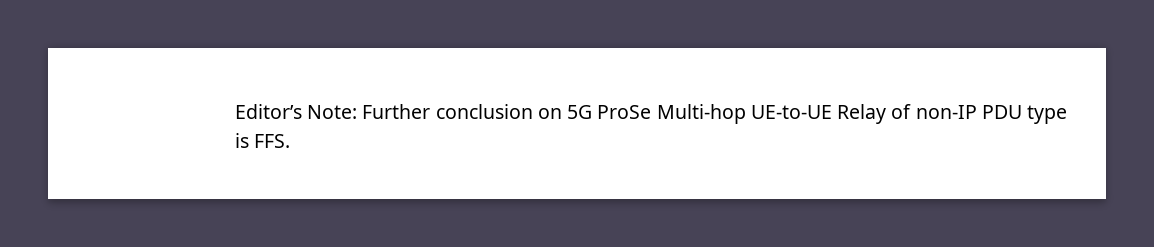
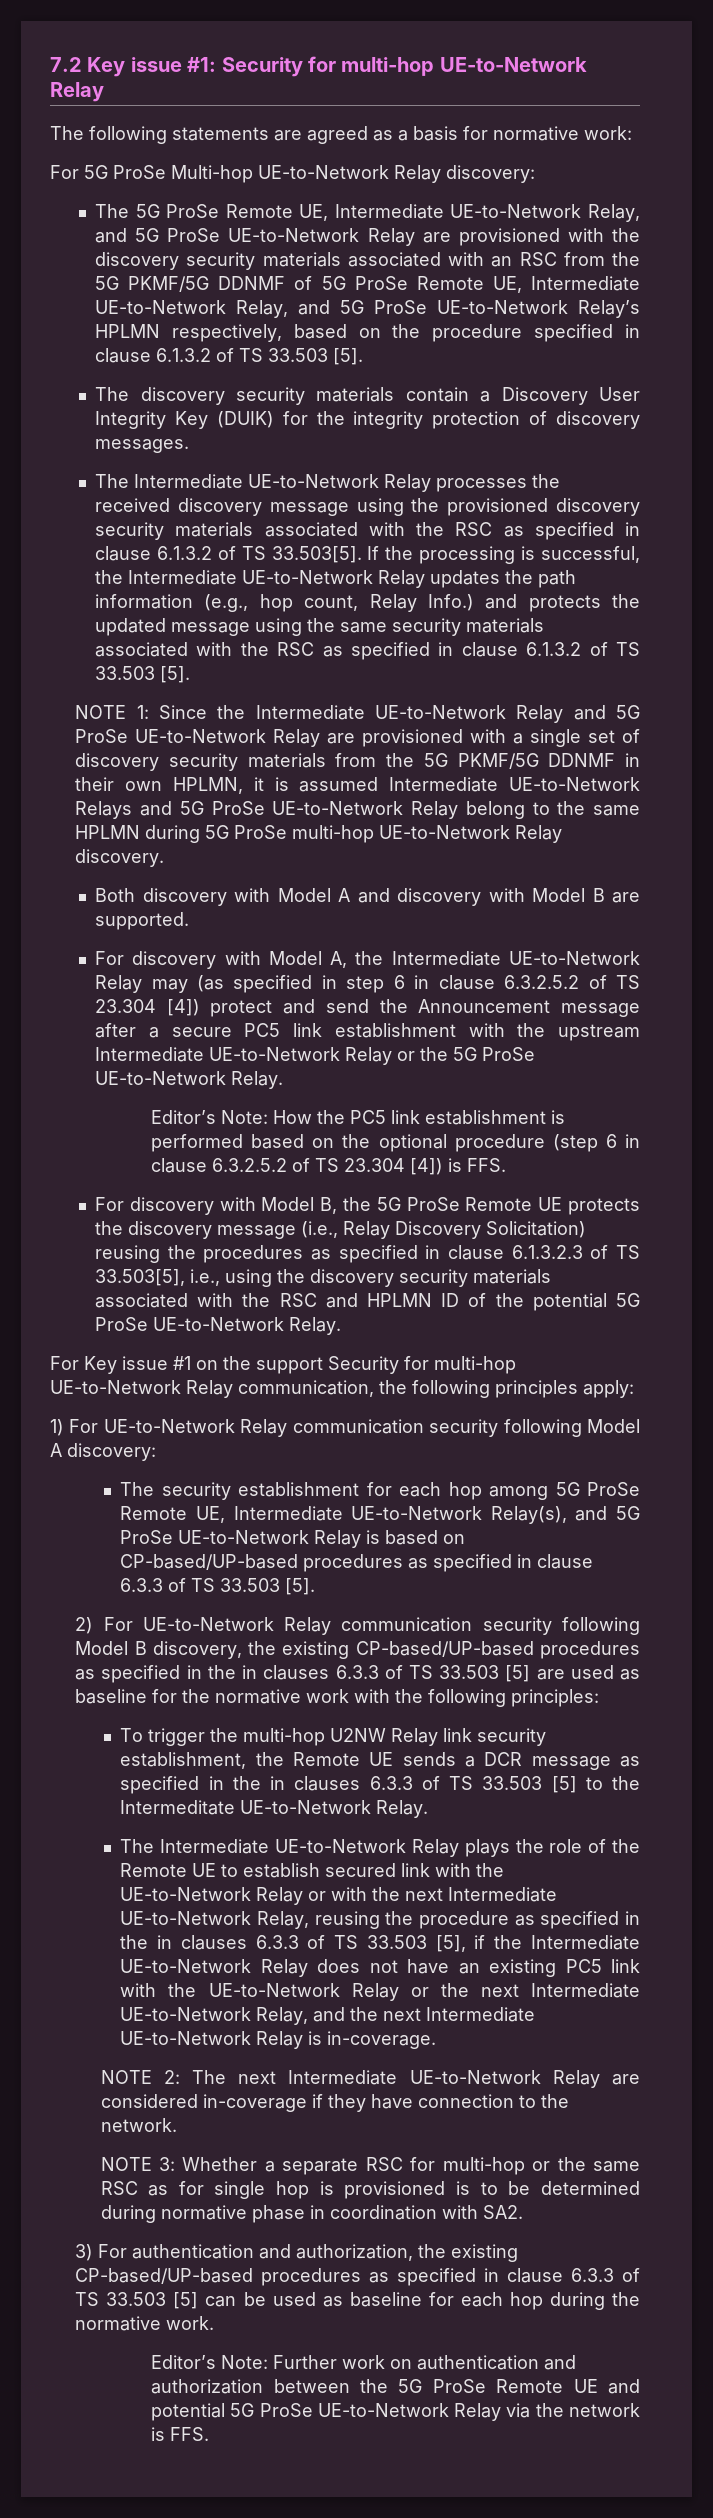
[234,104,1068,124] Editor’s Note: Further conclusion on 5G ProSe Multi-hop UE-to-UE Relay of non-IP PDU type -> [50,56,587,77] [50,82,104,102] [50,126,632,144] [50,165,535,183] [95,204,640,222] [95,228,640,246] [95,252,640,270] [95,276,641,293] [95,300,640,318] [95,324,640,342] [95,348,364,365] [95,387,640,405] [95,411,641,429] [95,439,190,453] [95,474,561,492] [95,498,641,516] [95,522,640,540] [95,546,640,564] [95,570,577,588] [95,594,640,612] [95,618,545,636] [95,642,641,660] [95,666,191,683] [75,705,640,723] [75,729,641,747] [75,753,640,771] [75,777,640,794] [75,801,640,819] [75,825,563,843] [75,849,165,867] [95,888,640,906] [95,912,190,930] [95,951,640,969] [95,975,640,993] [95,999,641,1017] [95,1023,641,1041] [95,1047,536,1065] [95,1071,284,1089] [151,1110,566,1125] [151,1134,640,1152] [151,1158,507,1175] [95,1197,640,1215] [95,1221,587,1239] [95,1245,640,1263] [95,1269,552,1287] [95,1293,641,1311] [95,1317,342,1335] [50,1356,516,1374] [50,1380,634,1398] [50,1419,640,1437] [50,1443,156,1461] [120,1482,640,1500] [120,1506,640,1524] [120,1530,466,1548] [120,1554,594,1572] [120,1578,316,1595] [75,1617,640,1635] [75,1641,640,1659] [75,1665,641,1683] [75,1689,600,1707] [120,1728,547,1746] [120,1752,640,1770] [120,1776,640,1794] [120,1800,429,1818] [120,1839,640,1857] [120,1863,505,1878] [120,1887,558,1905] [120,1911,640,1929] [120,1935,641,1952] [120,1959,640,1977] [120,1983,640,2001] [120,2007,536,2025] [120,2031,437,2049] [100,2070,640,2088] [100,2094,569,2112] [100,2118,177,2132] [100,2157,640,2175] [100,2181,641,2199] [100,2205,523,2223] [75,2244,519,2262] [75,2268,640,2286] [75,2292,640,2310] [75,2316,215,2331] [151,2355,577,2370] [151,2379,640,2394] [151,2403,640,2421] 7.2 Key issue #1: Security for multi-hop UE-to-Network Relay // The following statements are agreed as a basis for normative work: // For 5G ProSe Multi-hop UE-to-Network Relay discovery: // The 5G ProSe Remote UE, Intermediate UE-to-Network Relay, and 5G ProSe UE-to-Network Relay are provisioned with the discovery security materials associated with an RSC from the 5G PKMF/5G DDNMF of 5G ProSe Remote UE, Intermediate UE-to-Network Relay, and 5G ProSe UE-to-Network Relay’s HPLMN respectively, based on the procedure specified in clause 6.1.3.2 of TS 33.503 [5]. // The discovery security materials contain a Discovery User Integrity Key (DUIK) for the integrity protection of discovery messages. // The Intermediate UE-to-Network Relay processes the received discovery message using the provisioned discovery security materials associated with the RSC as specified in clause 6.1.3.2 of TS 33.503[5]. If the processing is successful, the Intermediate UE-to-Network Relay updates the path information (e.g., hop count, Relay Info.) and protects the updated message using the same security materials associated with the RSC as specified in clause 6.1.3.2 of TS 33.503 [5]. // NOTE 1: Since the Intermediate UE-to-Network Relay and 5G ProSe UE-to-Network Relay are provisioned with a single set of discovery security materials from the 5G PKMF/5G DDNMF in their own HPLMN, it is assumed Intermediate UE-to-Network Relays and 5G ProSe UE-to-Network Relay belong to the same HPLMN during 5G ProSe multi-hop UE-to-Network Relay discovery. // Both discovery with Model A and discovery with Model B are supported. // For discovery with Model A, the Intermediate UE-to-Network Relay may (as specified in step 6 in clause 6.3.2.5.2 of TS 23.304 [4]) protect and send the Announcement message after a secure PC5 link establishment with the upstream Intermediate UE-to-Network Relay or the 5G ProSe UE-to-Network Relay. // Editor’s Note: How the PC5 link establishment is performed based on the optional procedure (step 6 in clause 6.3.2.5.2 of TS 23.304 [4]) is FFS. // For discovery with Model B, the 5G ProSe Remote UE protects the discovery message (i.e., Relay Discovery Solicitation) reusing the procedures as specified in clause 6.1.3.2.3 of TS 33.503[5], i.e., using the discovery security materials associated with the RSC and HPLMN ID of the potential 5G ProSe UE-to-Network Relay. // For Key issue #1 on the support Security for multi-hop UE-to-Network Relay communication, the following principles apply: // 1) For UE-to-Network Relay communication security following Model A discovery: // The security establishment for each hop among 5G ProSe Remote UE, Intermediate UE-to-Network Relay(s), and 5G ProSe UE-to-Network Relay is based on CP-based/UP-based procedures as specified in clause 6.3.3 of TS 33.503 [5]. // 2) For UE-to-Network Relay communication security following Model B discovery, the existing CP-based/UP-based procedures as specified in the in clauses 6.3.3 of TS 33.503 [5] are used as baseline for the normative work with the following principles: // To trigger the multi-hop U2NW Relay link security establishment, the Remote UE sends a DCR message as specified in the in clauses 6.3.3 of TS 33.503 [5] to the Intermeditate UE-to-Network Relay. // The Intermediate UE-to-Network Relay plays the role of the Remote UE to establish secured link with the UE-to-Network Relay or with the next Intermediate UE-to-Network Relay, reusing the procedure as specified in the in clauses 6.3.3 of TS 33.503 [5], if the Intermediate UE-to-Network Relay does not have an existing PC5 link with the UE-to-Network Relay or the next Intermediate UE-to-Network Relay, and the next Intermediate UE-to-Network Relay is in-coverage. // NOTE 2: The next Intermediate UE-to-Network Relay are considered in-coverage if they have connection to the network. // NOTE 3: Whether a separate RSC for multi-hop or the same RSC as for single hop is provisioned is to be determined during normative phase in coordination with SA2. // 3) For authentication and authorization, the existing CP-based/UP-based procedures as specified in clause 6.3.3 of TS 33.503 [5] can be used as baseline for each hop during the normative work. // Editor’s Note: Further work on authentication and authorization between the 5G ProSe Remote UE and potential 5G ProSe UE-to-Network Relay via the network

